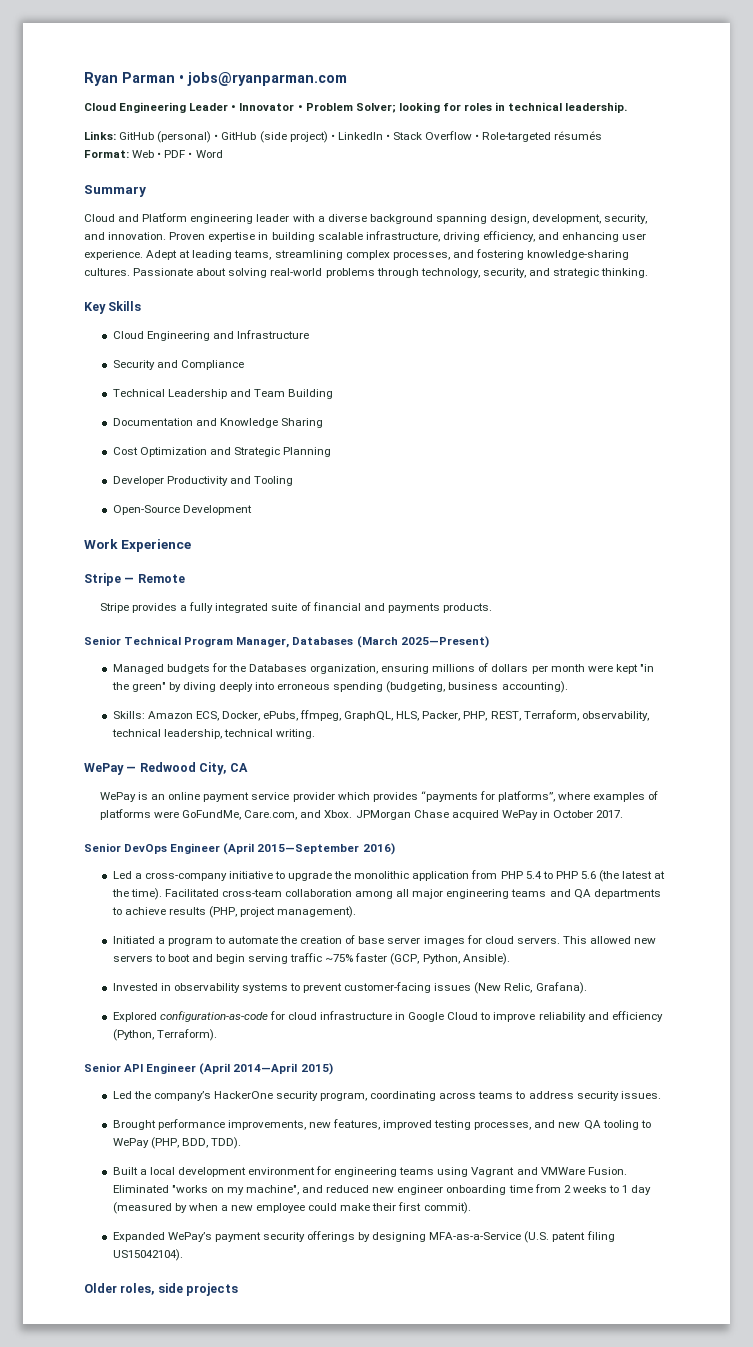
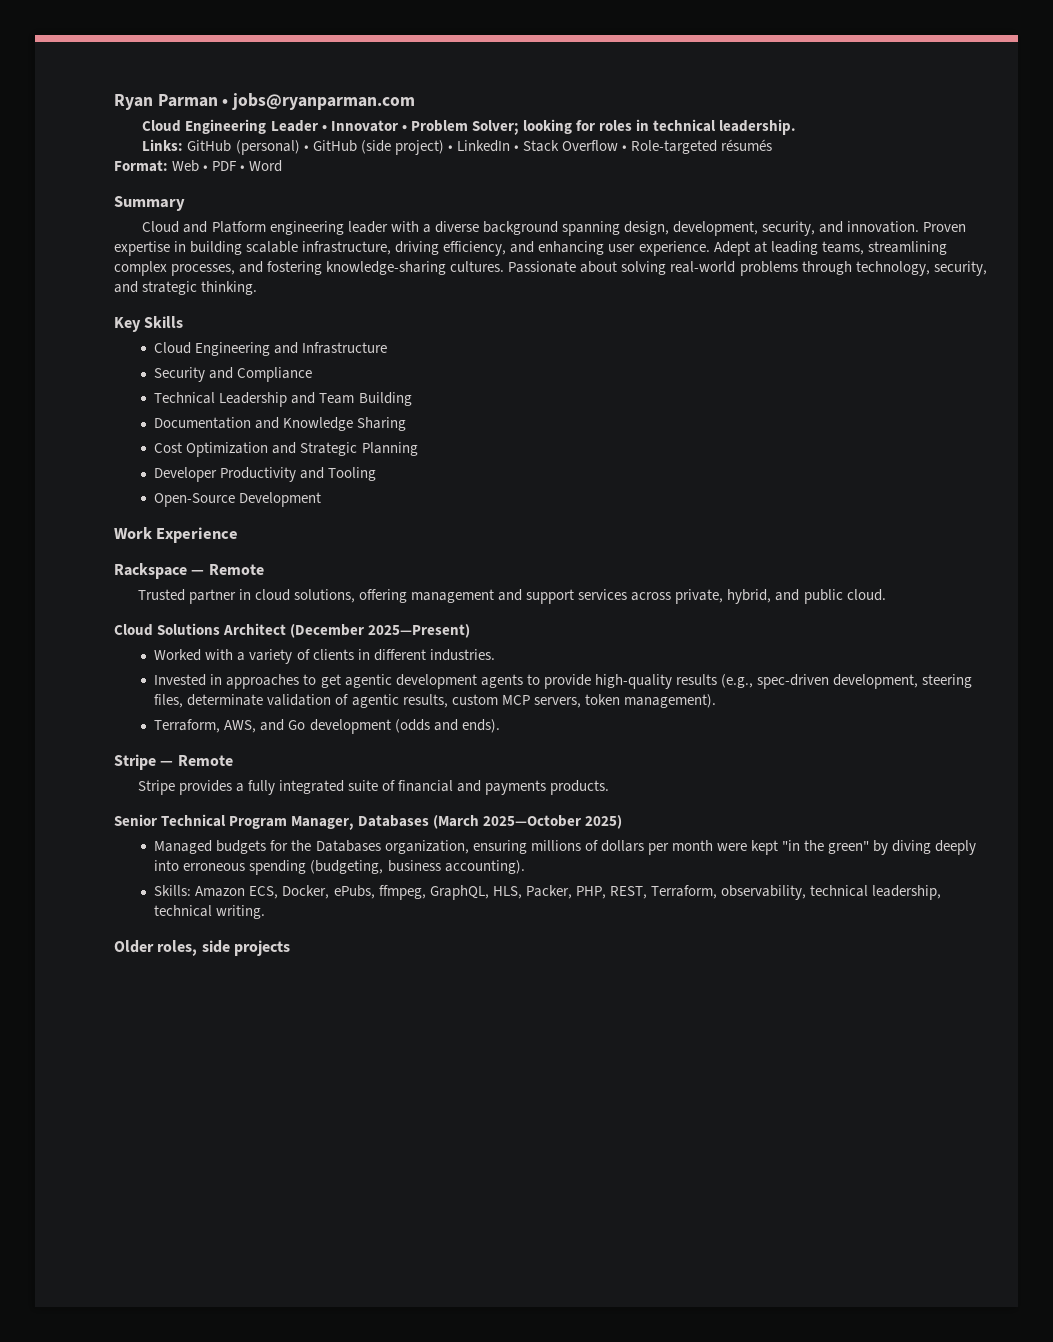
(191, 545) none -> [114,563,264,579] [137,589,886,604] [114,623,471,638] [154,649,495,664] [154,674,973,689] [154,694,716,708] [154,719,500,734] // Rackspace — Remote // Trusted partner in cloud solutions, offering management and support services across private, hybrid, and public cloud. // Cloud Solutions Architect (December 2025—Present) // Worked with a variety of clients in different industries. // Invested in approaches to get agentic development agents to provide high-quality results (e.g., spec-driven development, steering files, determinate validation of agentic results, custom MCP servers, token management). // Terraform, AWS, and Go development (odds and ends).
[400,636,489,648] 2025—Present) -> [483,815,623,829] 2025—October 2025)
[84,762,248,775] [99,791,659,802] [99,809,624,820] [84,843,395,855] [112,870,666,882] [111,888,661,900] [111,906,357,918] [112,935,657,946] [112,953,510,965] [112,982,587,994] [112,1011,663,1022] [112,1029,217,1041] [84,1063,333,1075] [112,1091,661,1101] [112,1119,651,1130] [112,1137,241,1149] [112,1166,627,1177] [112,1184,652,1195] [112,1202,471,1214] [112,1231,615,1243] [112,1249,183,1261] // WePay — Redwood City, CA // WePay is an online payment service provider which provides “payments for platforms”, where examples of platforms were GoFundMe, Care.com, and Xbox. JPMorgan Chase acquired WePay in October 2017. // Senior DevOps Engineer (April 2015—September 2016) // Led a cross-company initiative to upgrade the monolithic application from PHP 5.4 to PHP 5.6 (the latest at the time). Facilitated cross-team collaboration among all major engineering teams and QA departments to achieve results (PHP, project management). // Initiated a program to automate the creation of base server images for cloud servers. This allowed new servers to boot and begin serving traffic ~75% faster (GCP, Python, Ansible). // Invested in observability systems to prevent customer-facing issues (New Relic, Grafana). // Explored configuration-as-code for cloud infrastructure in Google Cloud to improve reliability and efficiency (Python, Terraform). // Senior API Engineer (April 2014—April 2015) // Led the company’s HackerOne security program, coordinating across teams to address security issues. // Brought performance improvements, new features, improved testing processes, and new QA tooling to WePay (PHP, BDD, TDD). // Built a local development environment for engineering teams using Vagrant and VMWare Fusion. Eliminated "works on my machine", and reduced new engineer onboarding time from 2 weeks to 1 day (measured by when a new employee could make their first commit). // Expanded WePay’s payment security offerings by designing MFA-as-a-Service (U.S. patent filing US15042104). -> (266, 912) none

